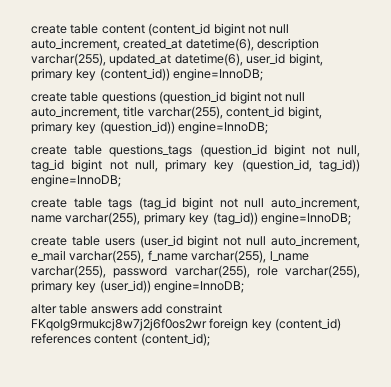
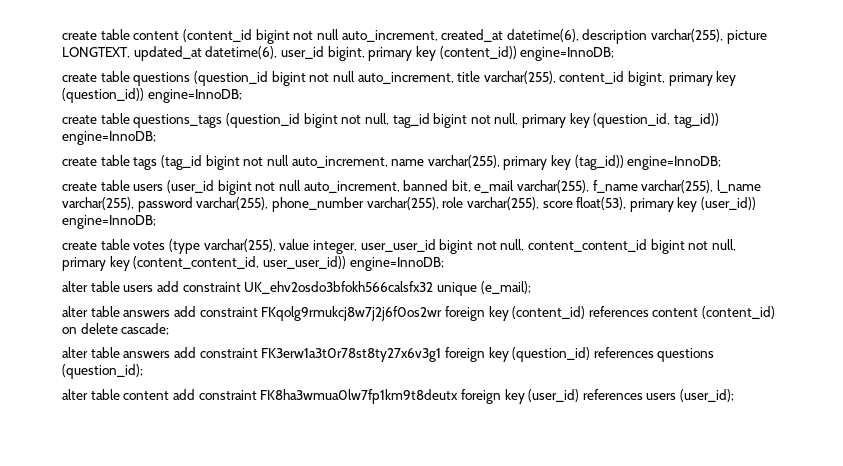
(106, 59) none -> [726,30,767,44] [62,47,130,58] picture LONGTEXT,
(360, 241) none -> [403,180,471,192] banned bit,
[256,265,360,278] [31,280,245,293] role varchar(255), primary key (user_id)) engine=InnoDB; -> [271,197,757,212] [62,215,156,229] [62,239,737,254] [62,256,444,271] [62,281,531,296] phone_number varchar(255), role varchar(255), score float(53), primary key (user_id)) engine=InnoDB; // create table votes (type varchar(255), value integer, user_user_id bigint not null, content_content_id bigint not null, primary key (content_content_id, user_user_id)) engine=InnoDB; // alter table users add constraint UK_ehv2osdo3bfokh566calsfx32 unique (e_mail);
[140,333,210,346] (content_id); -> [702,306,776,319] [62,323,170,335] [62,347,715,362] [62,364,143,379] [62,389,735,404] (content_id) on delete cascade; // alter table answers add constraint FK3erw1a3t0r78st8ty27x6v3g1 foreign key (question_id) references questions (question_id); // alter table content add constraint FK8ha3wmua0lw7fp1km9t8deutx foreign key (user_id) references users (user_id);

